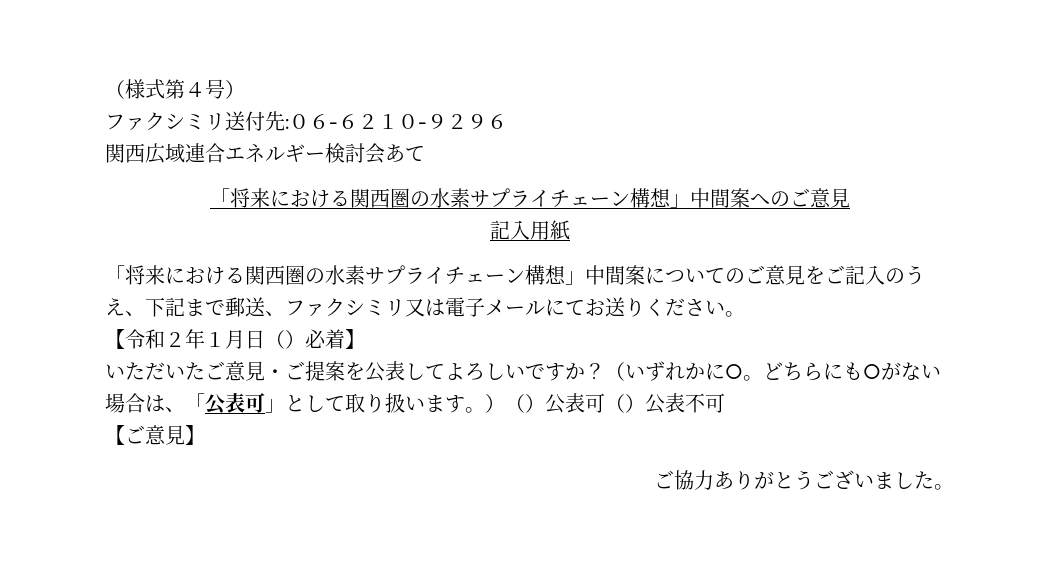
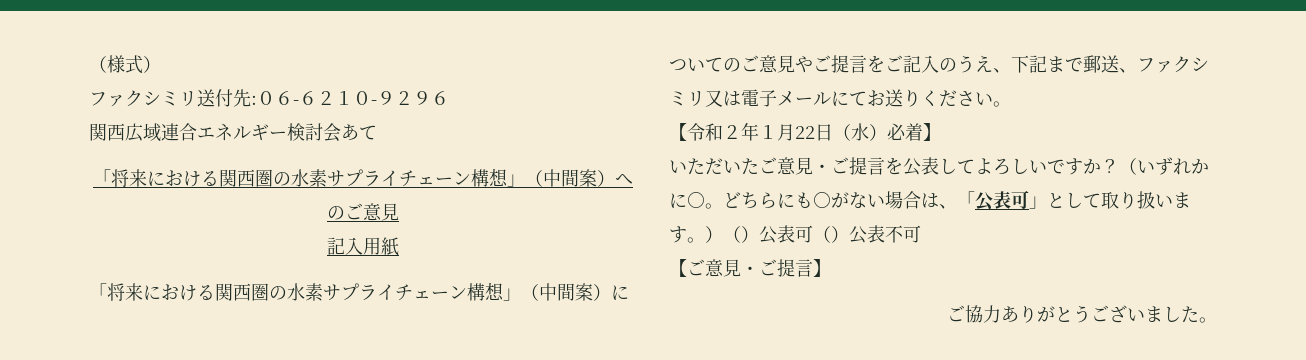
[165,79,225,99] 第４号 -> (143, 64) none
[689,188,750,208] 中間案 -> [525,169,615,187] （中間案）
[585,265,645,285] 中間案 -> [521,283,611,301] （中間案）
(805, 275) none -> [795,55,867,73] やご提言
[245,330,285,349] 日（ -> [795,123,869,141] 22日（水
[325,361,345,381] 案 -> [867,157,885,175] 言
(185, 435) none -> [741,259,813,277] ・ご提言

